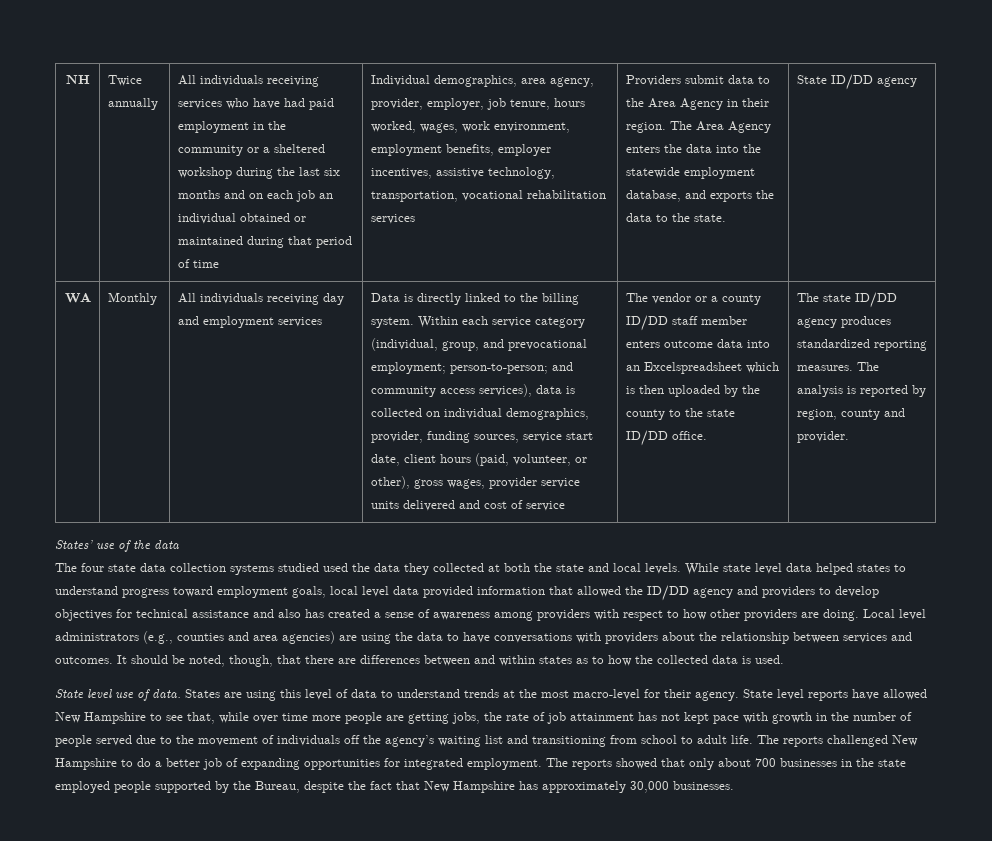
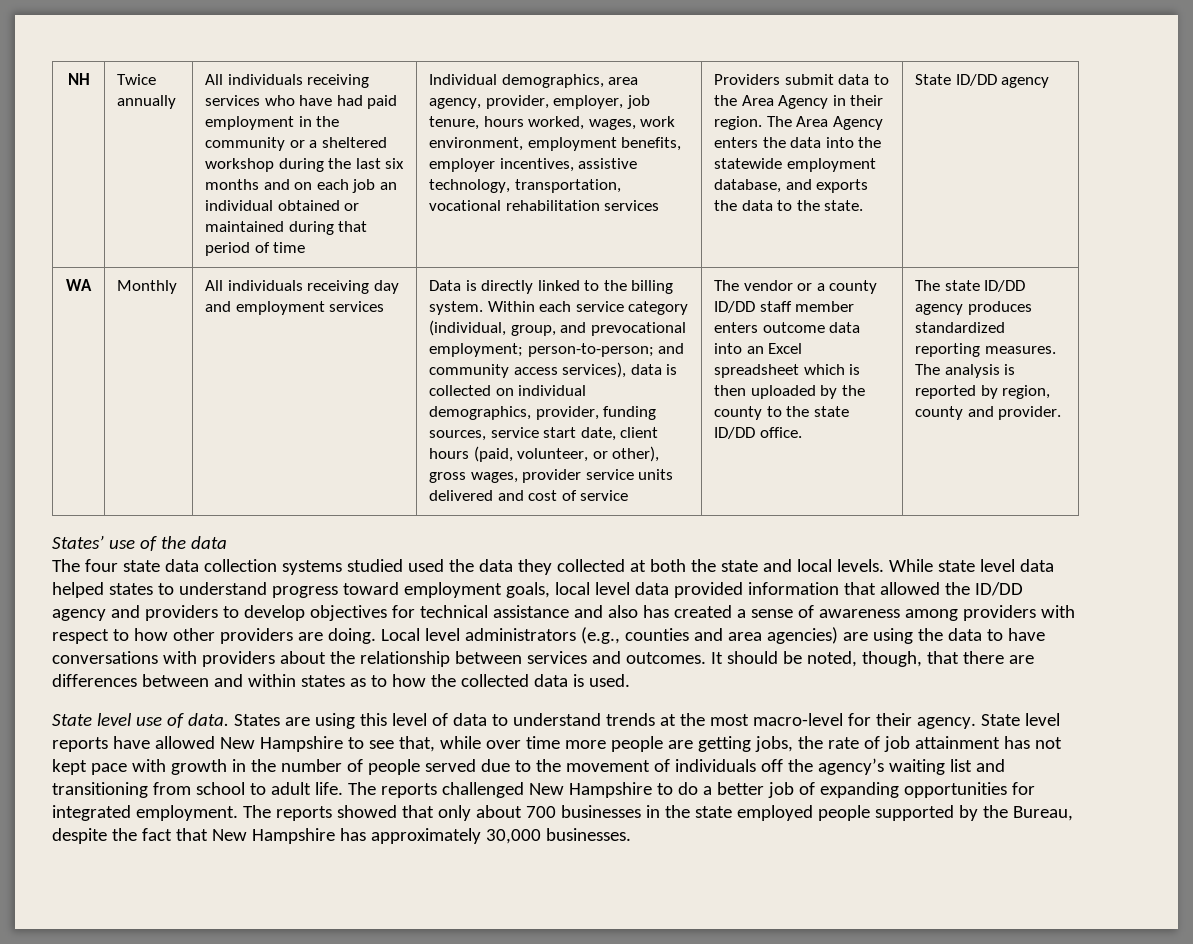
[643,362,742,374] Excelspreadsheet -> [768,343,803,354] [714,364,800,378] Excel spreadsheet

